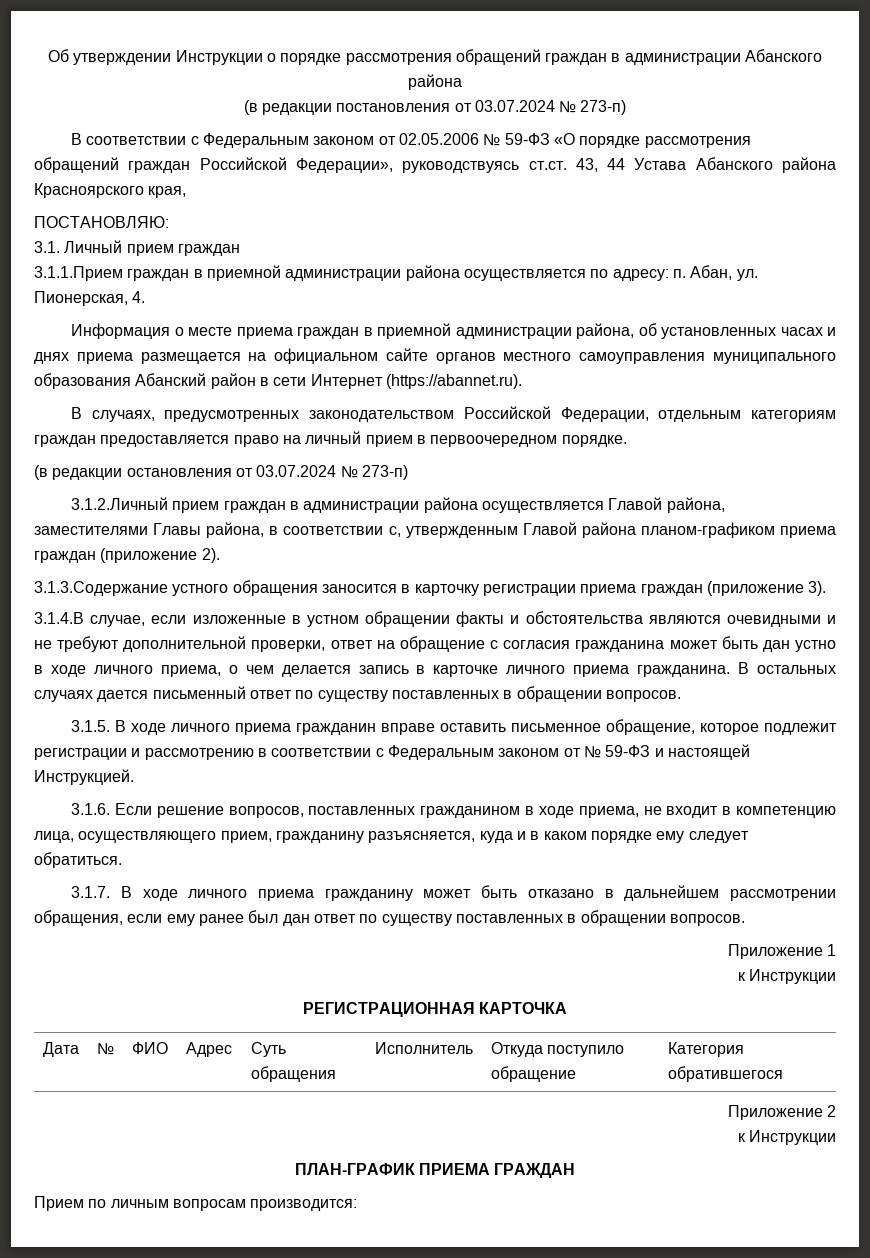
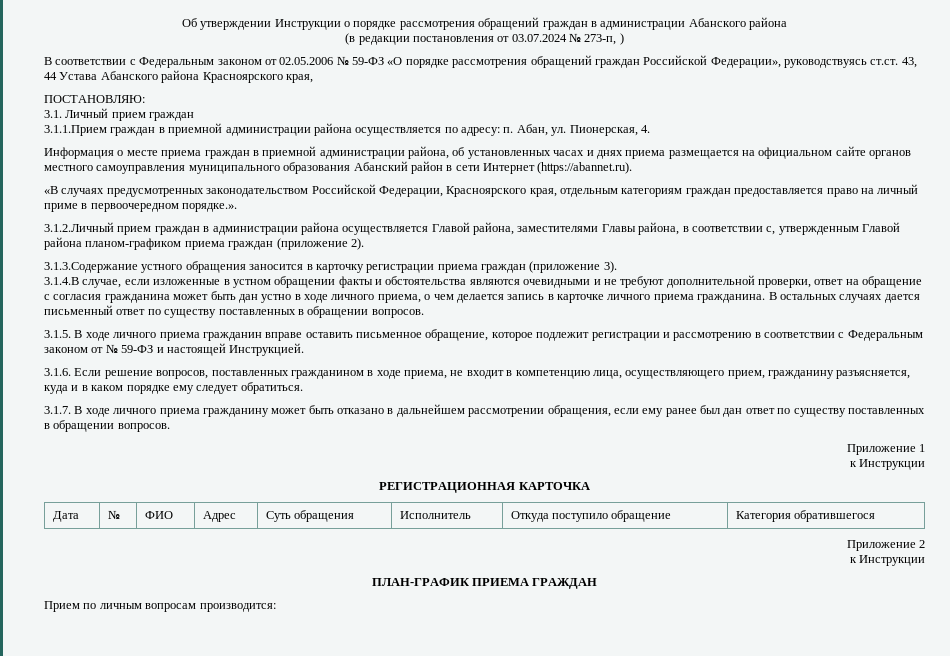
[580,100,627,115] 273-п) -> [584,33,624,45] 273-п, )
[71,407,155,422] В случаях, -> [44,186,105,197] «В случаях
(649, 414) none -> [446,186,557,197] Красноярского края,
[365,435,413,447] прием -> [44,203,78,212] приме
[561,435,627,447] [34,465,408,480] порядке. // (в редакции остановления от 03.07.2024 № 273-п) -> [182,203,238,212] порядке.».

